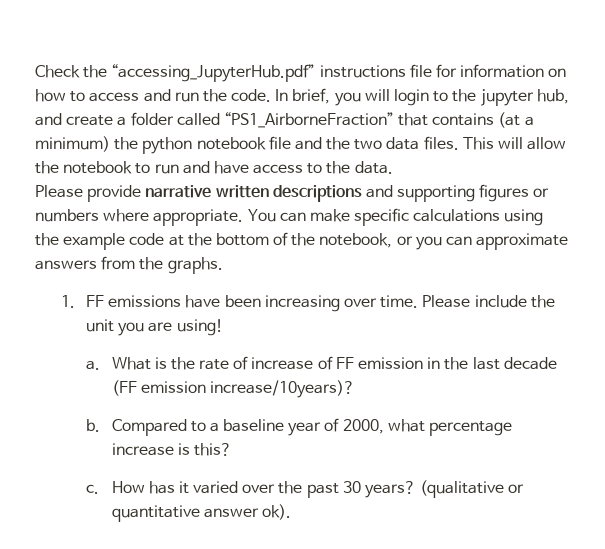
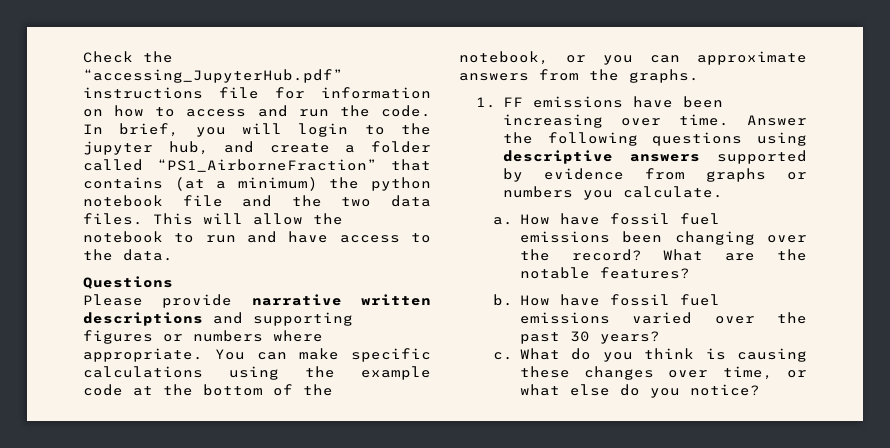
(393, 167) none -> [83,276,173,289] // Questions
[422,295,555,308] [86,319,223,336] [86,356,557,370] [111,380,355,398] [86,418,513,436] [111,443,232,456] [86,481,189,494] Please include the unit you are using! // a. What is the rate of increase of FF emission in the last decade (FF emission increase/10years)? // b. Compared to a baseline year of 2000, what percentage increase is this? // c. How has it -> [747,115,807,126] [502,132,807,146] [502,150,807,164] [502,168,807,182] [502,186,723,200] [492,213,720,225] [519,231,807,245] [519,249,807,261] [519,267,690,279] [492,294,720,306] [519,312,610,324] Answer the following questions using descriptive answers supported by evidence from graphs or numbers you calculate. // a. How have fossil fuel emissions been changing over the record? What are the notable features? // b. How have fossil fuel emissions
[420,480,525,498] [111,504,291,522] (qualitative or quantitative answer ok). -> [492,348,807,362] [519,366,807,380] [519,384,760,398] // c. What do you think is causing these changes over time, or what else do you notice?

